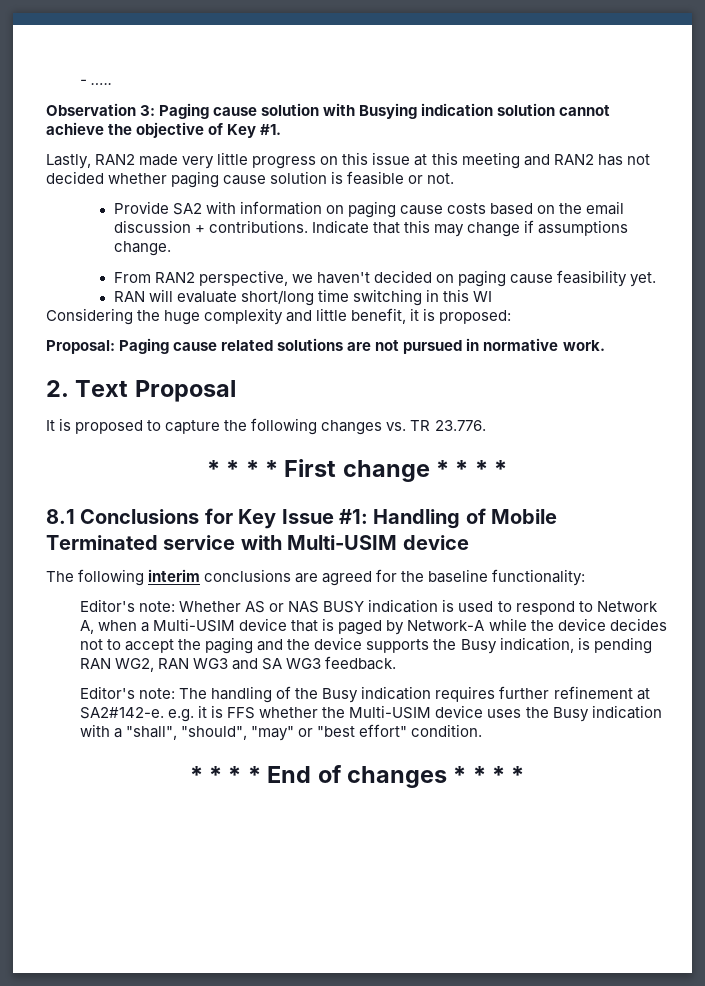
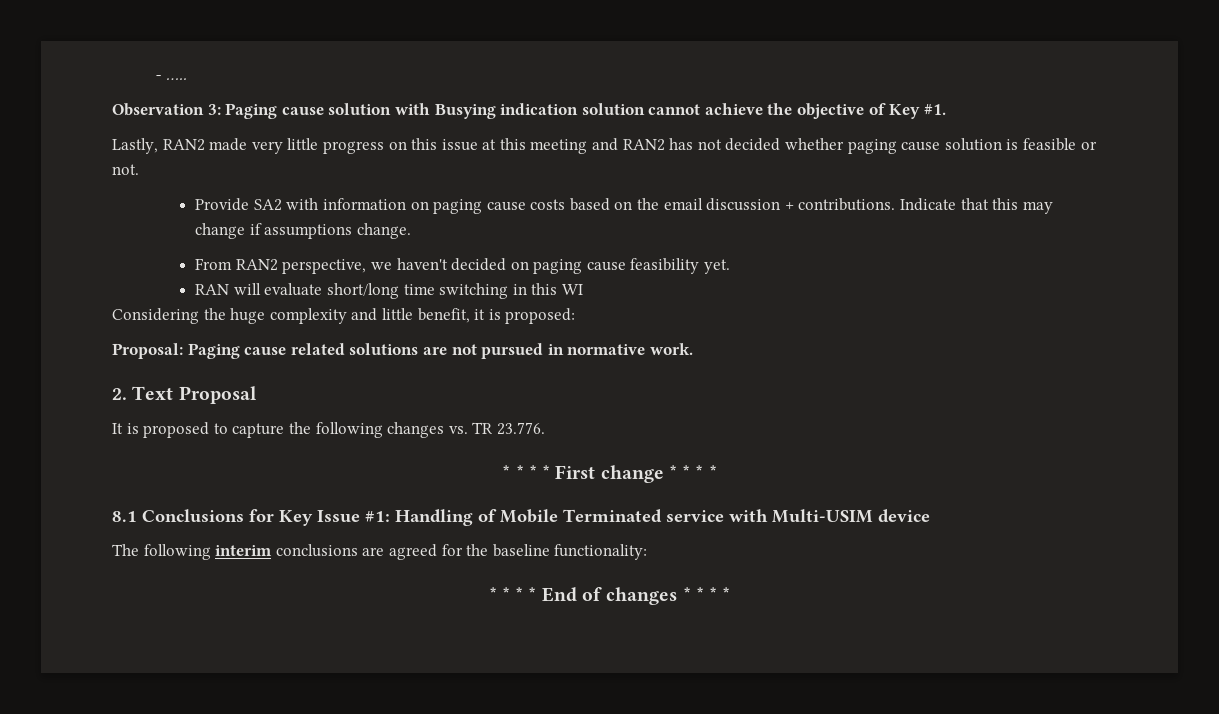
[79,599,658,615] [79,618,667,635] [79,637,652,654] [79,656,397,672] [79,686,650,703] [79,705,662,722] [79,724,483,741] // Editor's note: Whether AS or NAS BUSY indication is used to respond to Network A, when a Multi-USIM device that is paged by Network-A while the device decides not to accept the paging and the device supports the Busy indication, is pending RAN WG2, RAN WG3 and SA WG3 feedback. // Editor's note: The handling of the Busy indication requires further refinement at SA2#142-e. e.g. it is FFS whether the Multi-USIM device uses the Busy indication with a "shall", "should", "may" or "best effort" condition. -> (648, 552) none

